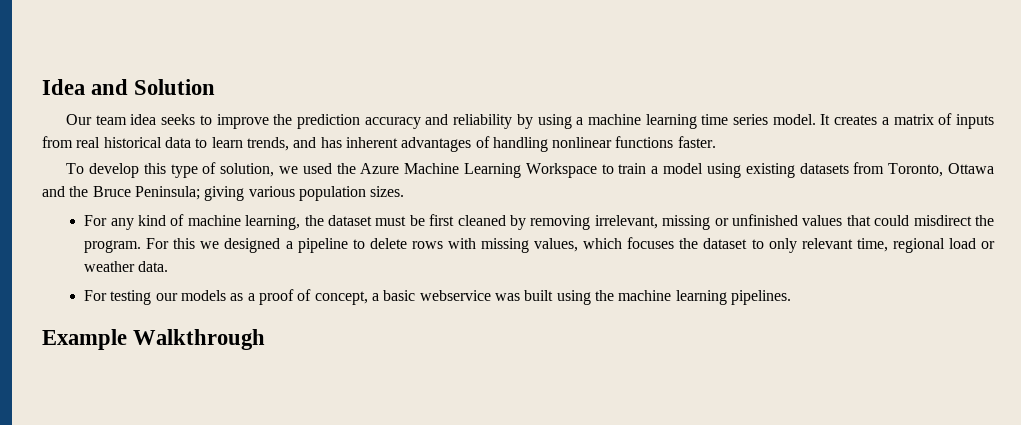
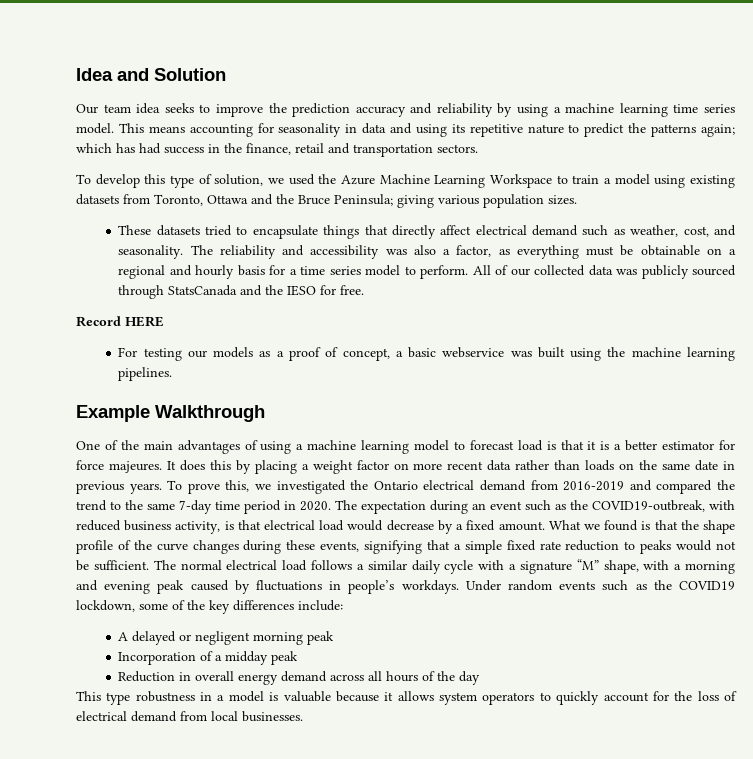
[820,113,994,129] [42,136,716,152] It creates a matrix of inputs from real historical data to learn trends, and has inherent advantages of handling nonlinear functions faster. -> [118,123,735,137] [76,143,478,157] This means accounting for seasonality in data and using its repetitive nature to predict the patterns again; which has had success in the finance, retail and transportation sectors.
[84,214,994,230] [84,237,996,253] [84,261,169,272] For any kind of machine learning, the dataset must be first cleaned by removing irrelevant, missing or unfinished values that could misdirect the program. For this we designed a pipeline to delete rows with missing values, which focuses the dataset to only relevant time, regional load or weather data. -> [118,225,736,239] [118,245,736,259] [118,265,736,279] [118,285,365,299] [76,316,164,327] These datasets tried to encapsulate things that directly affect electrical demand such as weather, cost, and seasonality. The reliability and accessibility was also a factor, as everything must be obtainable on a regional and hourly basis for a time series model to perform. All of our collected data was publicly sourced through StatsCanada and the IESO for free. // Record HERE
(266, 339) none -> [76,440,736,454] [76,460,736,474] [76,480,736,494] [76,500,735,514] [76,520,736,534] [76,540,737,554] [76,559,735,574] [76,580,736,594] [76,600,343,614] [118,631,335,645] [118,651,299,665] [118,671,481,685] [76,691,737,705] [76,711,303,722] // One of the main advantages of using a machine learning model to forecast load is that it is a better estimator for force majeures. It does this by placing a weight factor on more recent data rather than loads on the same date in previous years. To prove this, we investigated the Ontario electrical demand from 2016-2019 and compared the trend to the same 7-day time period in 2020. The expectation during an event such as the COVID19-outbreak, with reduced business activity, is that electrical load would decrease by a fixed amount. What we found is that the shape profile of the curve changes during these events, signifying that a simple fixed rate reduction to peaks would not be sufficient. The normal electrical load follows a similar daily cycle with a signature “M” shape, with a morning and evening peak caused by fluctuations in people’s workdays. Under random events such as the COVID19 lockdown, some of the key differences include: // A delayed or negligent morning peak // Incorporation of a midday peak // Reduction in overall energy demand across all hours of the day // This type robustness in a model is valuable because it allows system operators to quickly account for the loss of electrical demand from local businesses.

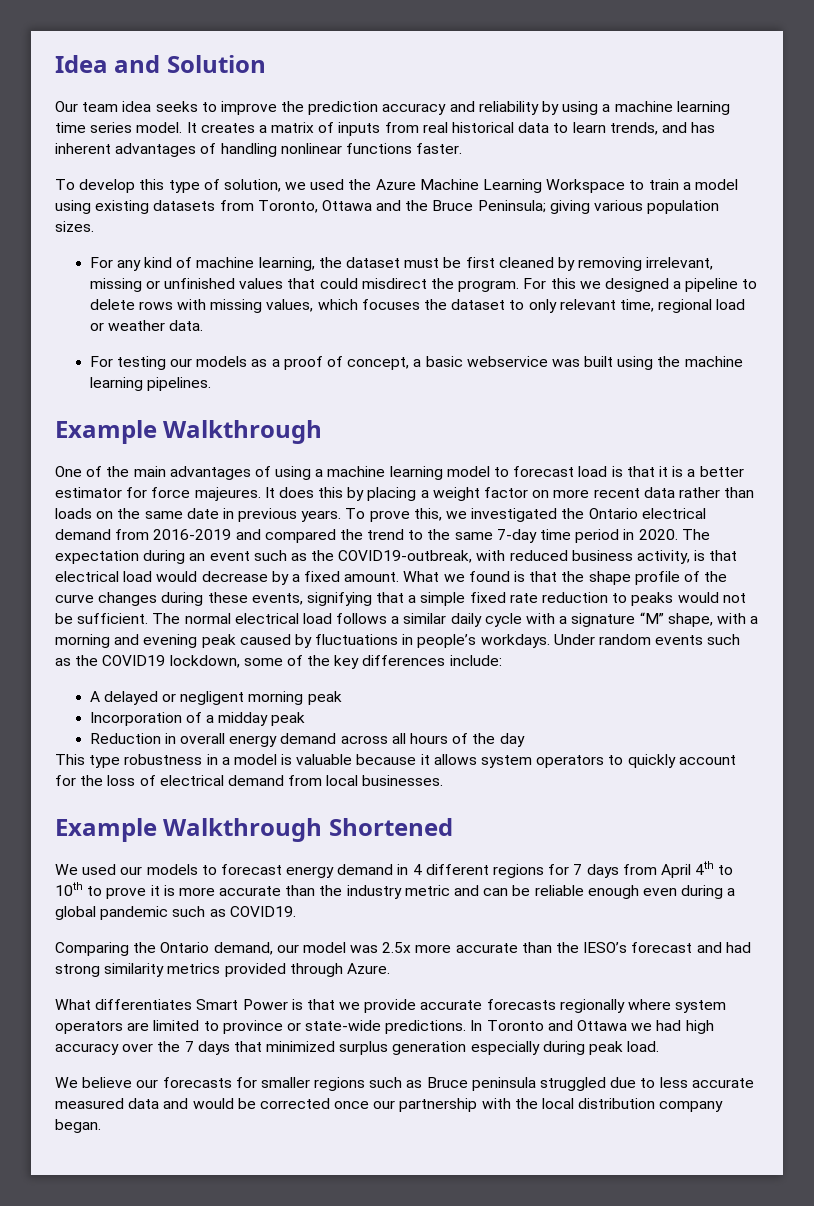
[118,123,735,137] [76,143,478,157] This means accounting for seasonality in data and using its repetitive nature to predict the patterns again; which has had success in the finance, retail and transportation sectors. -> [186,122,716,136] [55,143,463,157] It creates a matrix of inputs from real historical data to learn trends, and has inherent advantages of handling nonlinear functions faster.
[118,225,736,239] [118,245,736,259] [118,265,736,279] [118,285,365,299] [76,316,164,327] These datasets tried to encapsulate things that directly affect electrical demand such as weather, cost, and seasonality. The reliability and accessibility was also a factor, as everything must be obtainable on a regional and hourly basis for a time series model to perform. All of our collected data was publicly sourced through StatsCanada and the IESO for free. // Record HERE -> [89,257,714,271] [89,278,758,292] [89,299,746,313] [89,320,204,331] For any kind of machine learning, the dataset must be first cleaned by removing irrelevant, missing or unfinished values that could misdirect the program. For this we designed a pipeline to delete rows with missing values, which focuses the dataset to only relevant time, regional load or weather data.
(303, 716) none -> [55,818,453,842] [55,861,734,878] [55,882,736,899] [55,906,296,920] [55,942,751,956] [55,963,390,977] [55,999,727,1013] [55,1020,714,1034] [55,1041,660,1055] [55,1077,754,1091] [55,1098,724,1112] [55,1119,101,1133] // Example Walkthrough Shortened // We used our models to forecast energy demand in 4 different regions for 7 days from April 4th to 10th to prove it is more accurate than the industry metric and can be reliable enough even during a global pandemic such as COVID19. // Comparing the Ontario demand, our model was 2.5x more accurate than the IESO’s forecast and had strong similarity metrics provided through Azure. // What differentiates Smart Power is that we provide accurate forecasts regionally where system operators are limited to province or state-wide predictions. In Toronto and Ottawa we had high accuracy over the 7 days that minimized surplus generation especially during peak load. // We believe our forecasts for smaller regions such as Bruce peninsula struggled due to less accurate measured data and would be corrected once our partnership with the local distribution company began.

